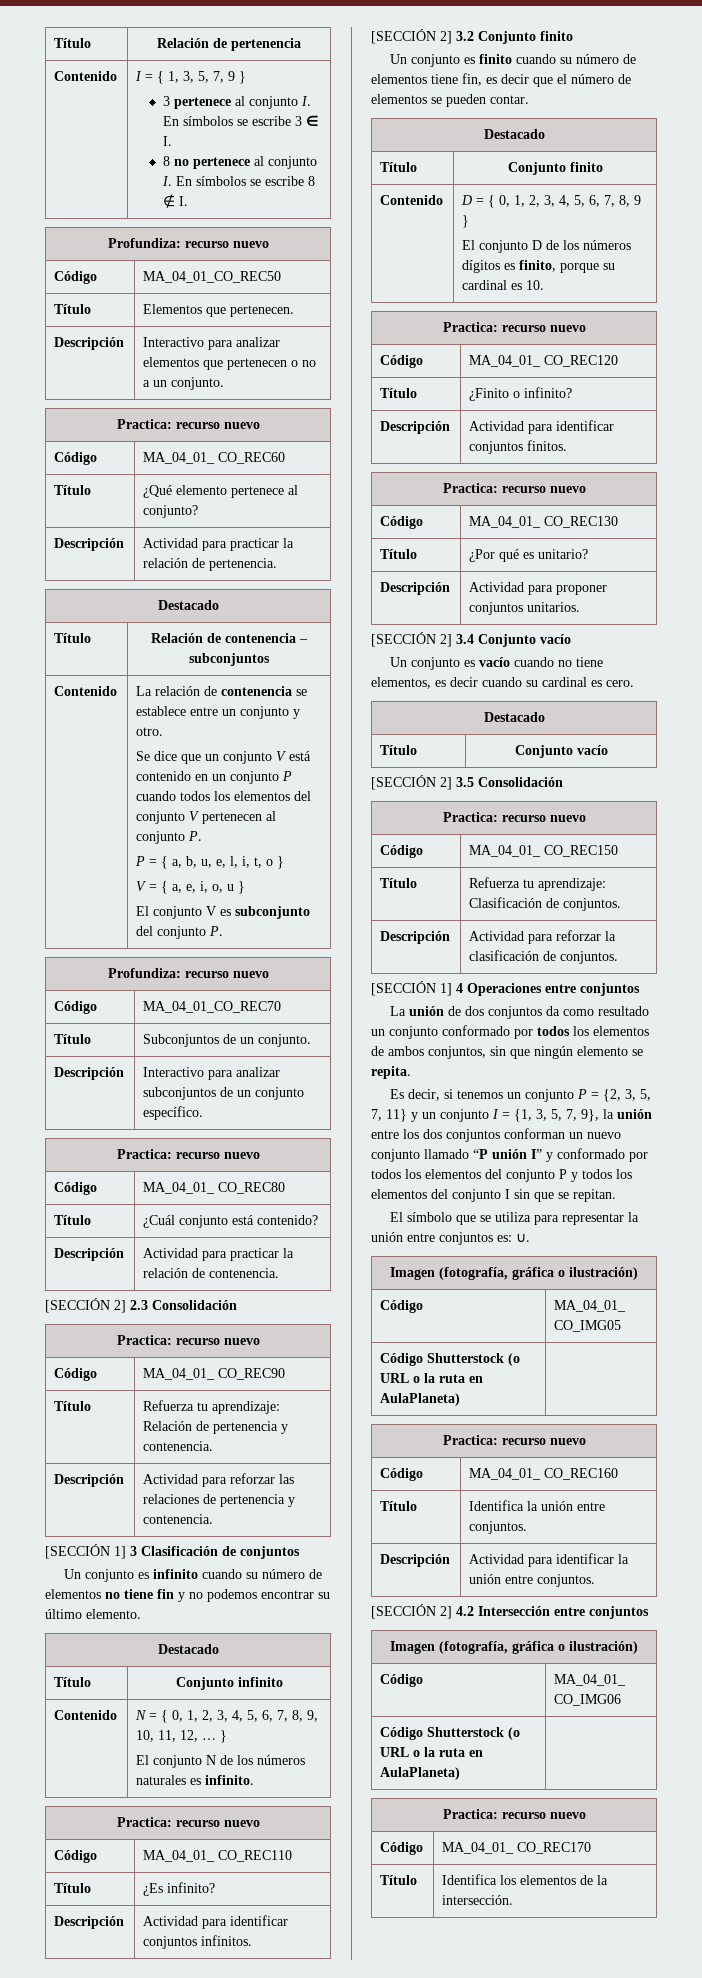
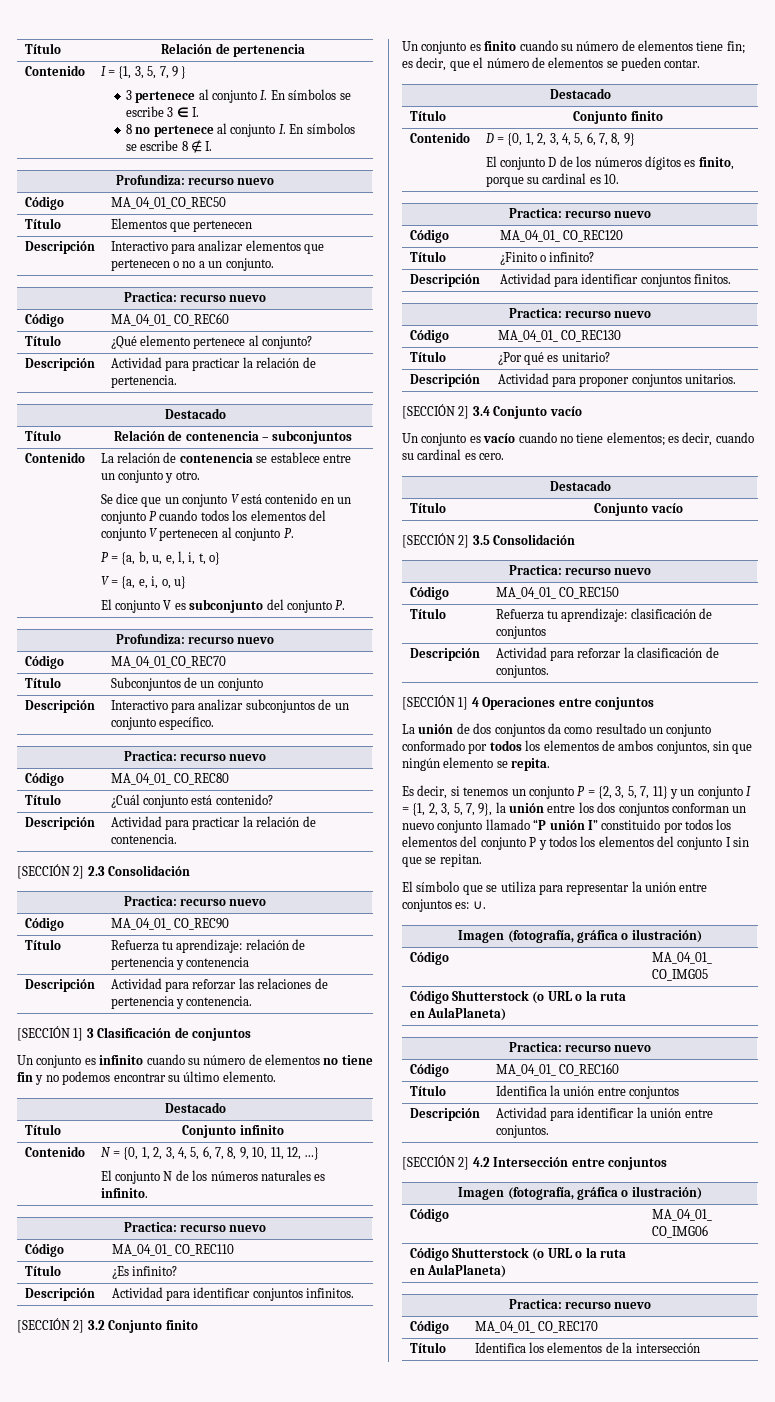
[157,71,180,84] { 1, -> [118,66,132,79] {1,
[230,305,295,317] pertenecen. -> [193,220,253,232] pertenecen
[161,856,183,869] { a, -> [121,552,136,565] {a,
[266,856,285,869] o } -> [209,552,221,565] o}
[161,881,183,894] { a, -> [121,576,136,589] {a,
[227,881,246,894] u } -> [173,576,186,589] u}
[258,1034,312,1047] conjunto. -> [217,678,263,691] conjunto
[143,1421,289,1434] [143,1441,214,1451] Relación de pertenencia y contenencia. -> [245,939,306,950] [110,957,250,970] relación de pertenencia y contenencia
[161,1710,184,1723] { 0, -> [123,1147,139,1160] {0,
[202,1730,228,1743] … } -> [304,1147,320,1160] …}
[462,73,529,86] fin, es decir -> [726,41,745,54] [402,57,447,71] fin; es decir,
[488,195,642,208] [462,215,470,228] { 0, 1, 2, 3, 4, 5, 6, 7, 8, 9 } -> [507,132,635,146] {0, 1, 2, 3, 4, 5, 6, 7, 8, 9}
[371,677,478,689] elementos, es decir -> [606,432,713,446] elementos; es decir,
[469,897,622,911] Clasificación de conjuntos. -> [630,608,713,619] [495,626,546,639] clasificación de conjuntos
(532, 1115) none -> [428,803,438,816] 2,
[546,1148,625,1162] y conformado -> [601,819,661,830] constituido
[469,1521,528,1534] conjuntos. -> [629,1086,680,1099] conjuntos
[442,1895,514,1905] intersección. -> [635,1343,700,1353] intersección

